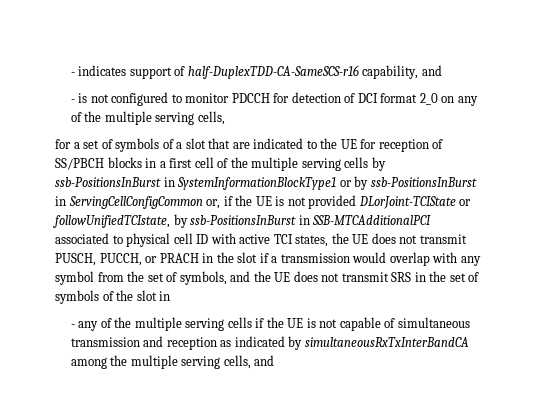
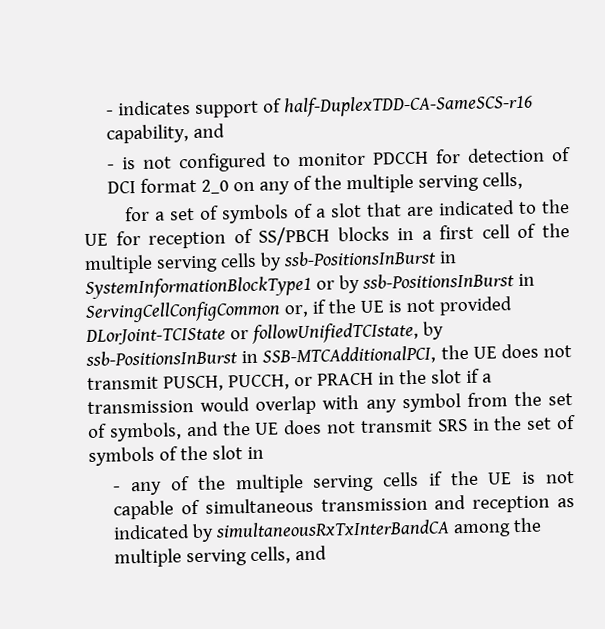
[312,215,432,225] [55,233,329,247] SSB-MTCAdditionalPCI associated to physical cell ID with active TCI states, -> [262,345,437,366] SSB-MTCAdditionalPCI,

